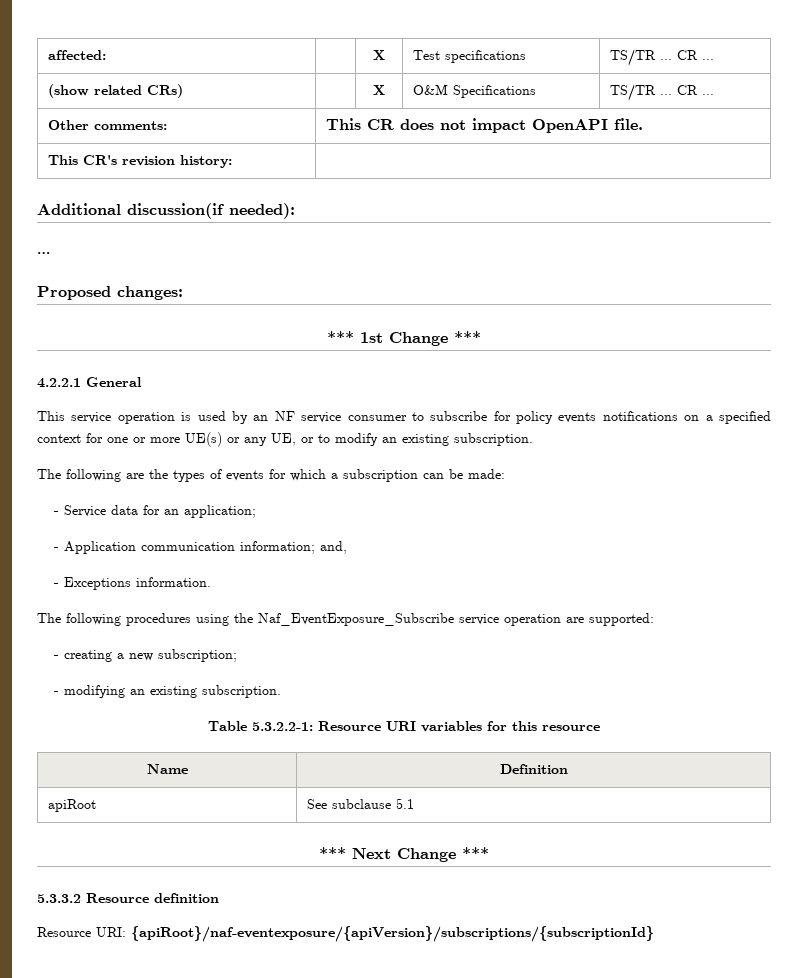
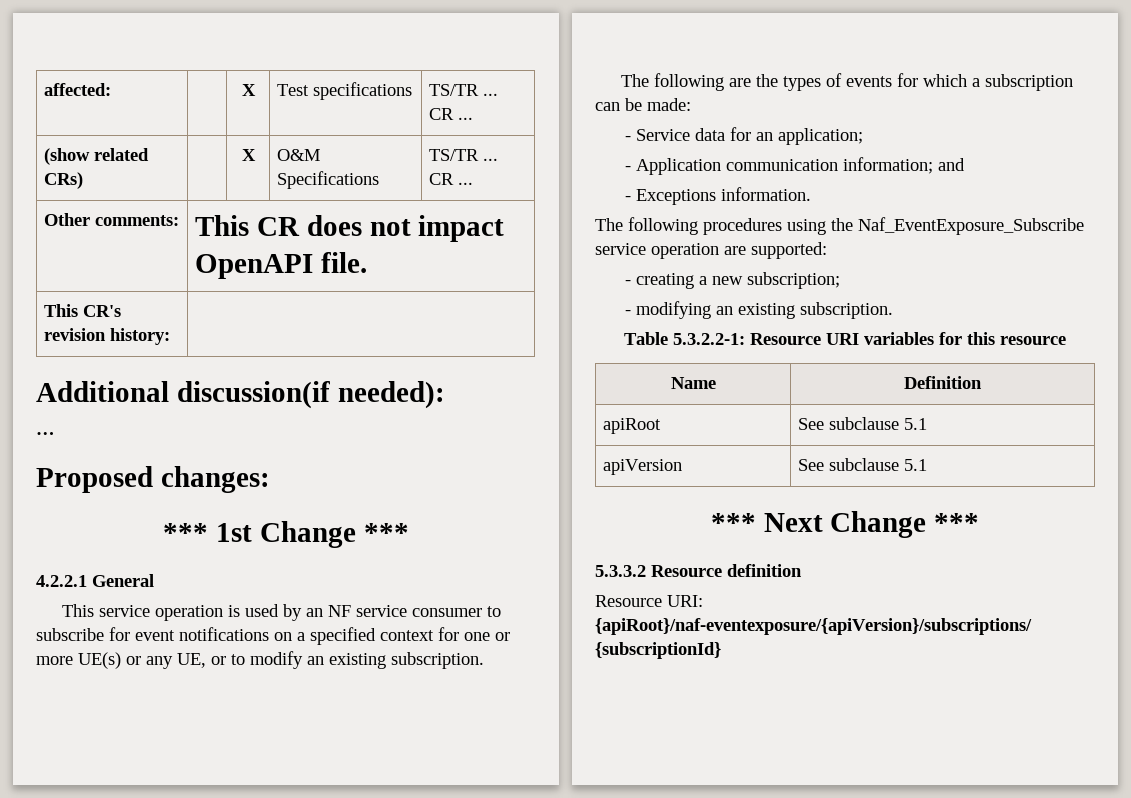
[516,411,597,424] policy events -> [135,630,175,641] event
[319,541,347,554] and, -> [937,158,965,171] and
(414, 803) none -> [603,459,683,475] [798,458,928,471] // apiVersion | See subclause 5.1

